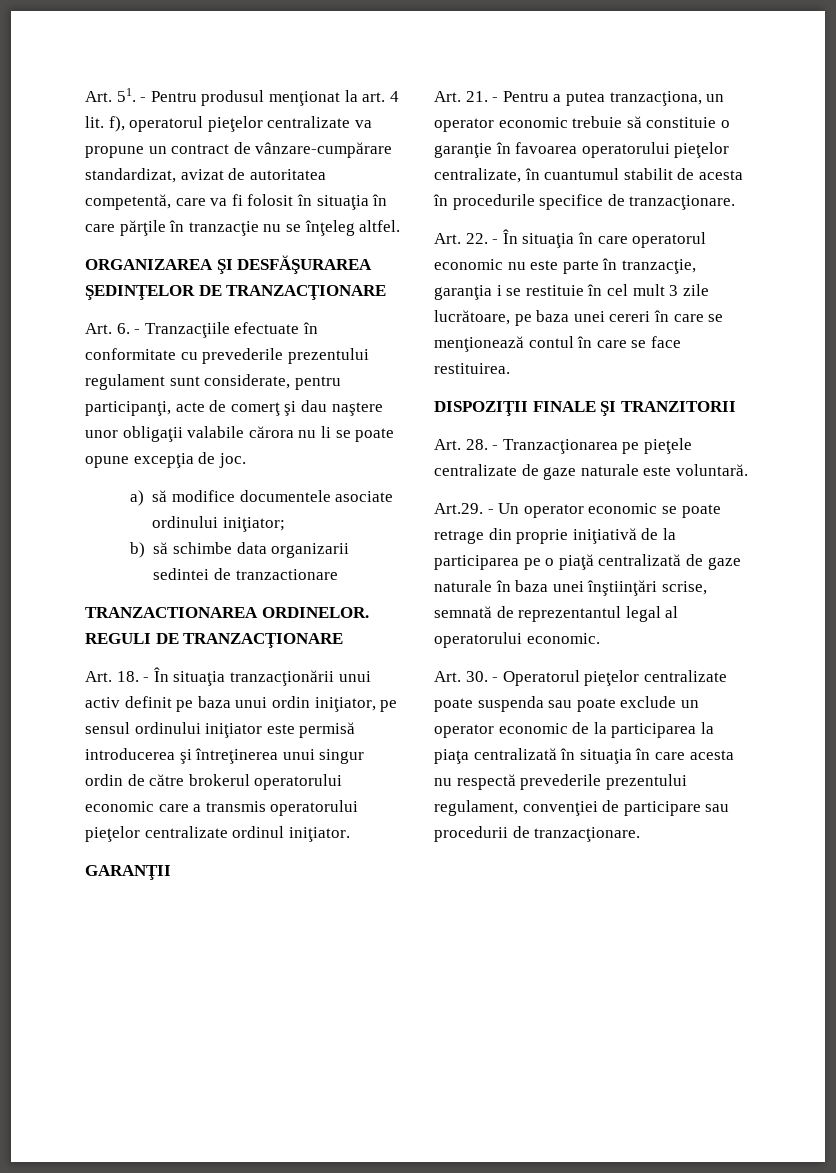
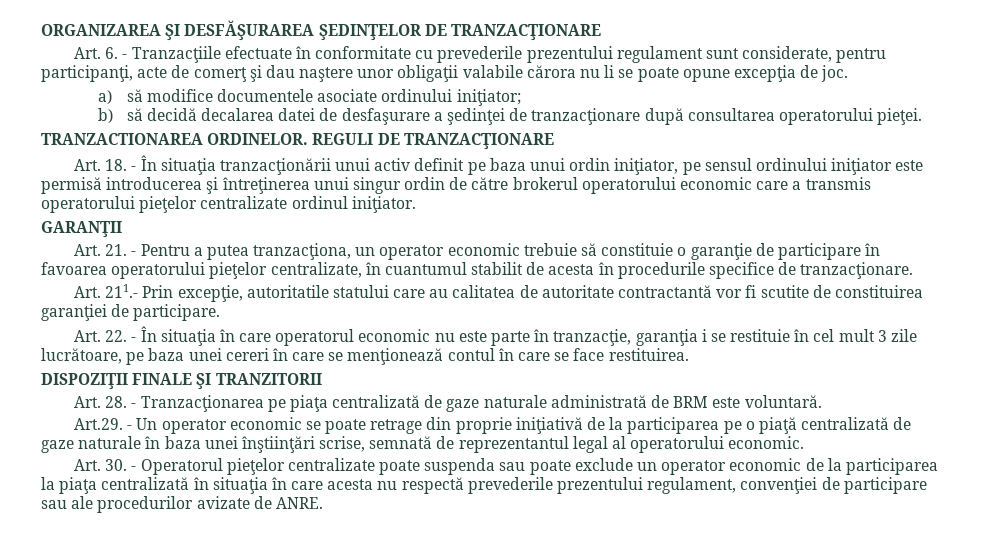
[85,88,399,106] [85,116,372,132] [85,142,393,158] [85,168,326,183] [85,194,388,210] [85,220,401,236] Art. 51. - Pentru produsul menţionat la art. 4 lit. f), operatorul pieţelor centralizate va propune un contract de vânzare-cumpărare standardizat, avizat de autoritatea competentă, care va fi folosit în situaţia în care părţile în tranzacţie nu se înţeleg altfel. // -> (41, 30) none
[172,542,350,558] [153,568,338,580] schimbe data organizarii sedintei de tranzactionare -> [146,108,923,125] decidă decalarea datei de desfaşurare a şedinţei de tranzacţionare după consultarea operatorului pieţei.
(492, 150) none -> [755,243,861,260] de participare
(736, 202) none -> [73,284,923,302] [41,304,221,321] // Art. 211.- Prin excepţie, autoritatile statului care au calitatea de autoritate contractantă vor fi scutite de constituirea garanţiei de participare.
[643,438,692,454] [434,464,639,480] pieţele centralizate de gaze naturale -> [289,395,709,412] piaţa centralizată de gaze naturale administrată de BRM
[434,826,641,842] procedurii de tranzacţionare. -> [71,496,323,513] ale procedurilor avizate de ANRE.

